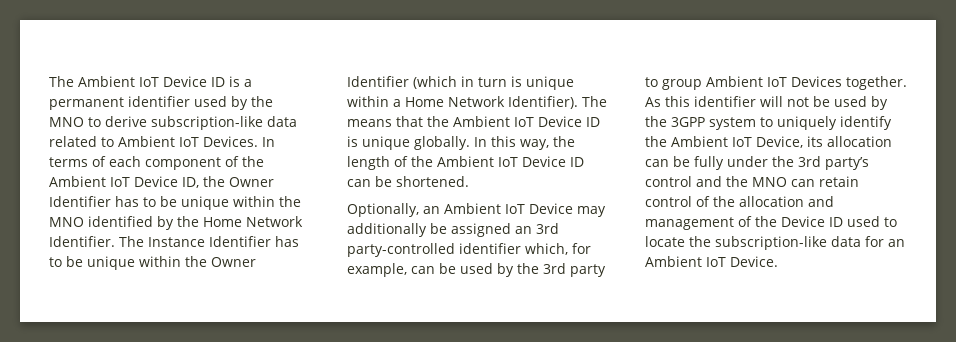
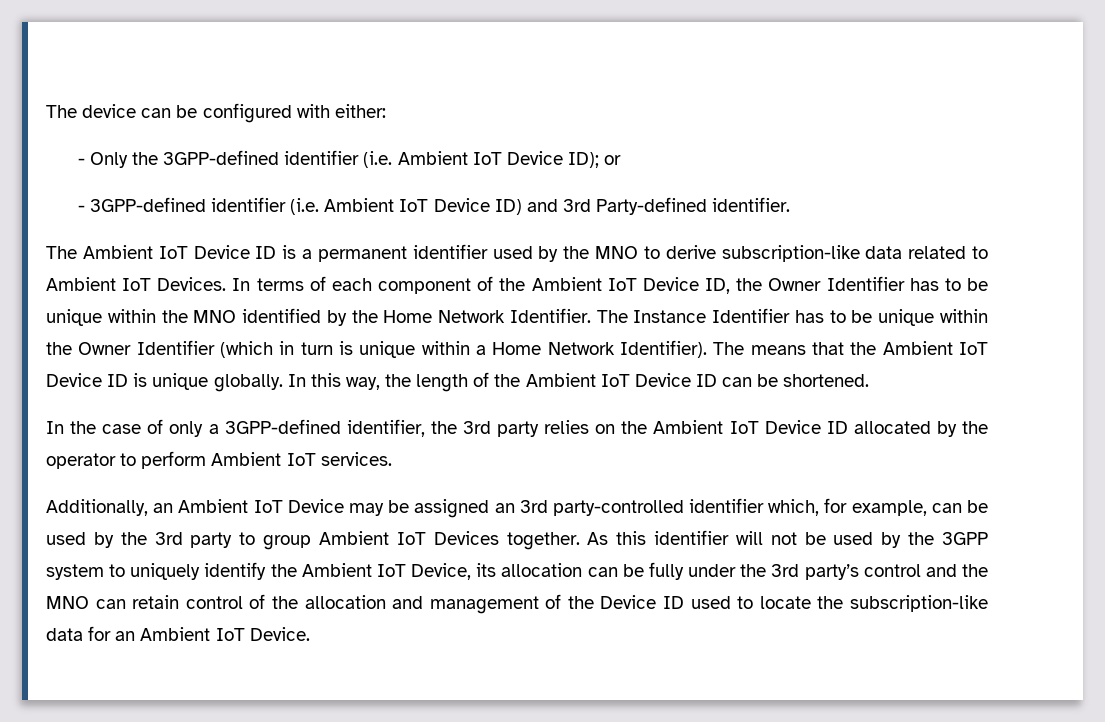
[49,76,74,87] The -> [46,103,386,123] [77,150,622,168] [77,197,791,215] [46,246,77,259] The device can be configured with either: // - Only the 3GPP-defined identifier (i.e. Ambient IoT Device ID); or // - 3GPP-defined identifier (i.e. Ambient IoT Device ID) and 3rd Party-defined identifier. // The
[347,203,419,217] Optionally, -> [46,419,989,437] [46,451,392,469] [46,499,148,516] In the case of only a 3GPP-defined identifier, the 3rd party relies on the Ambient IoT Device ID allocated by the operator to perform Ambient IoT services. // Additionally,
[347,223,427,237] additionally -> (384, 509) none

